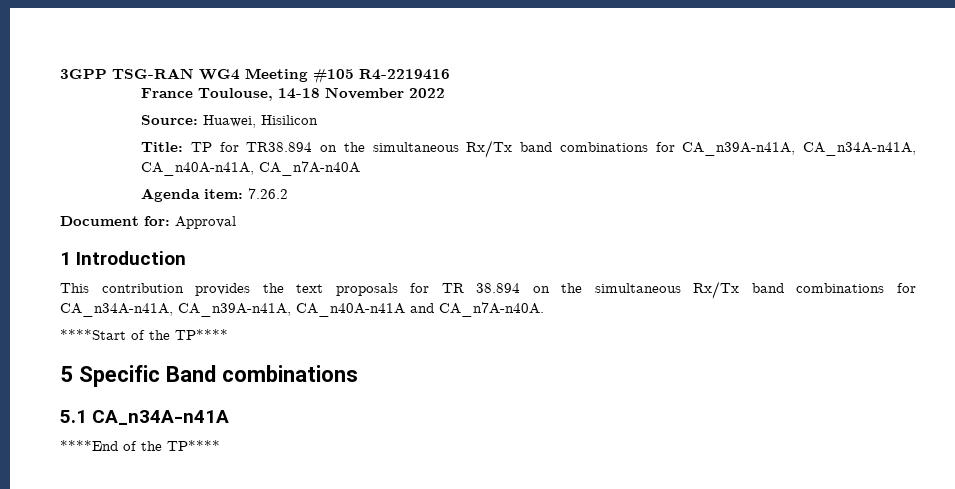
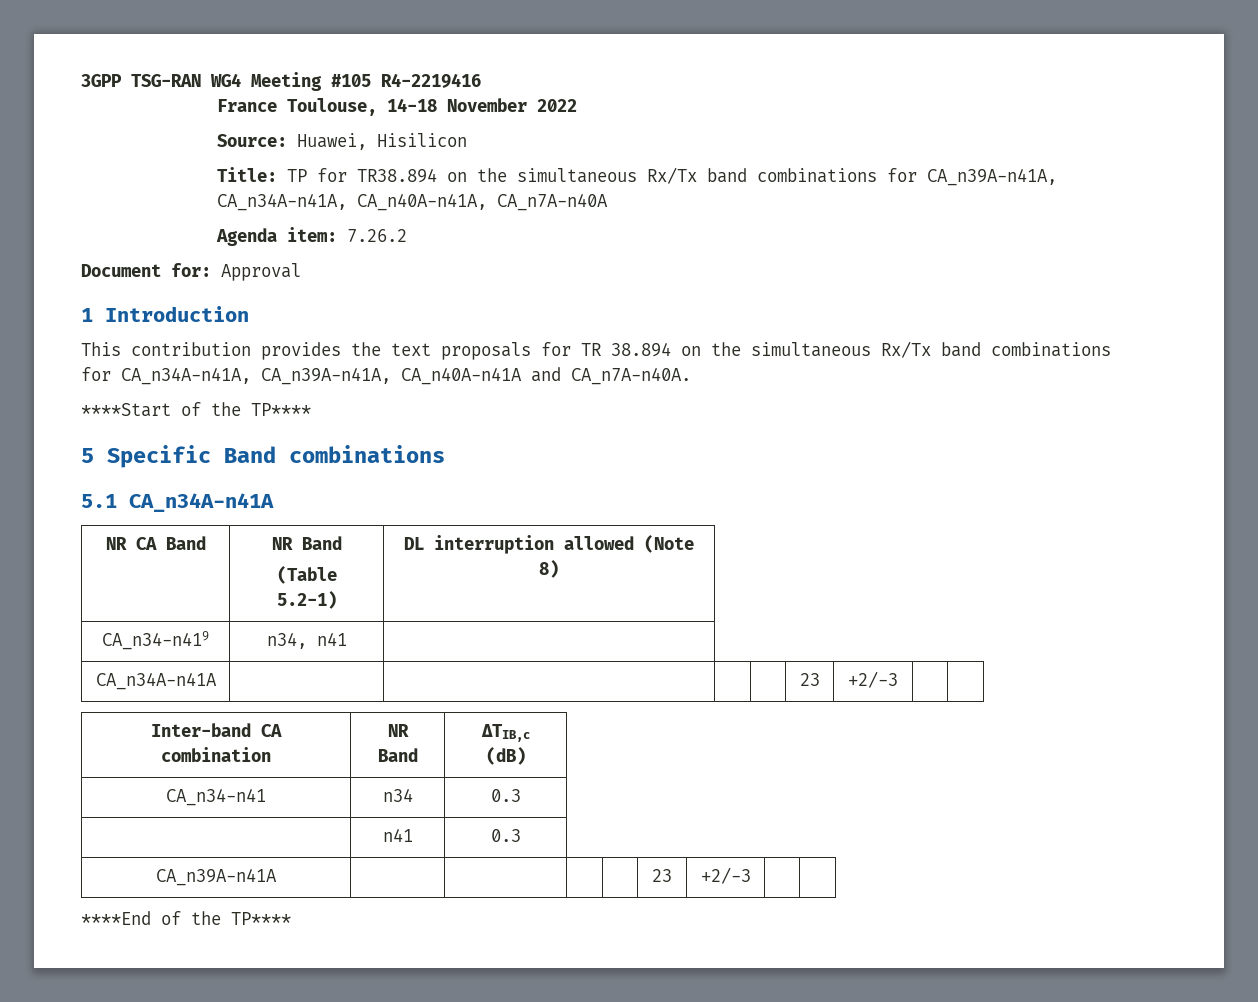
(230, 417) none -> [105,536,206,550] [271,536,342,550] [276,566,337,584] [276,591,337,609] [404,535,694,554] [539,560,559,578] [102,631,209,650] [266,632,347,649] [95,672,217,690] [799,673,820,686] [848,671,898,688] [151,723,282,737] [161,747,271,762] [387,724,409,737] [377,748,418,762] [480,724,530,742] [485,747,526,765] [166,788,266,806] [382,788,413,802] [490,789,521,802] [382,828,413,842] [490,829,521,842] [156,868,277,886] [652,869,672,882] [700,867,751,884] // NR CA Band | NR Band // (Table 5.2-1) | DL interruption allowed (Note 8) // CA_n34-n419 | n34, n41 | // CA_n34A-n41A | | | | | 23 | +2/-3 | | // Inter-band CA combination | NR Band | ΔTIB,c (dB) // CA_n34-n41 | n34 | 0.3 // | n41 | 0.3 // CA_n39A-n41A | | | | | 23 | +2/-3 | |

